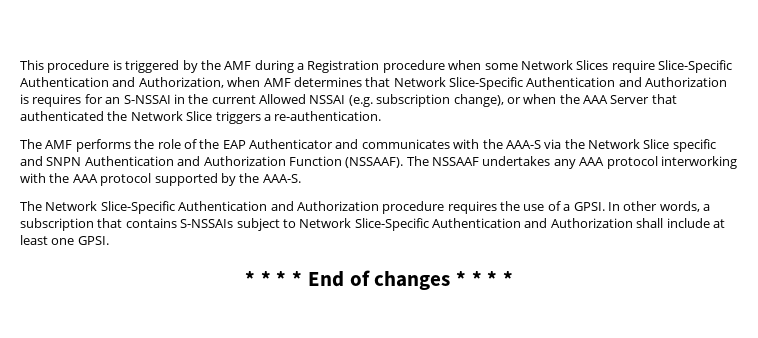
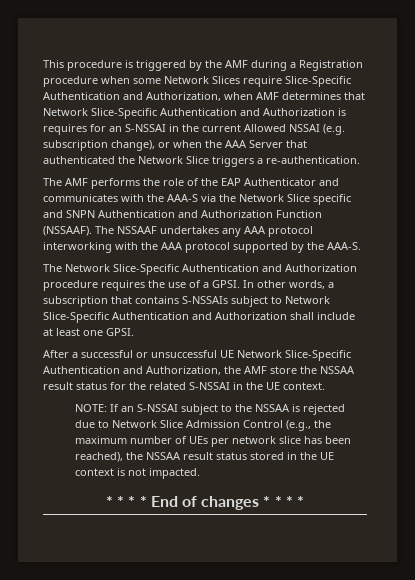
(109, 240) none -> [43,350,351,361] [43,366,355,375] [43,382,325,390] [75,404,346,415] [75,420,332,431] [75,436,352,447] [75,452,335,462] [75,468,201,479] // After a successful or unsuccessful UE Network Slice-Specific Authentication and Authorization, the AMF store the NSSAA result status for the related S-NSSAI in the UE context. // NOTE: If an S-NSSAI subject to the NSSAA is rejected due to Network Slice Admission Control (e.g., the maximum number of UEs per network slice has been reached), the NSSAA result status stored in the UE context is not impacted.

